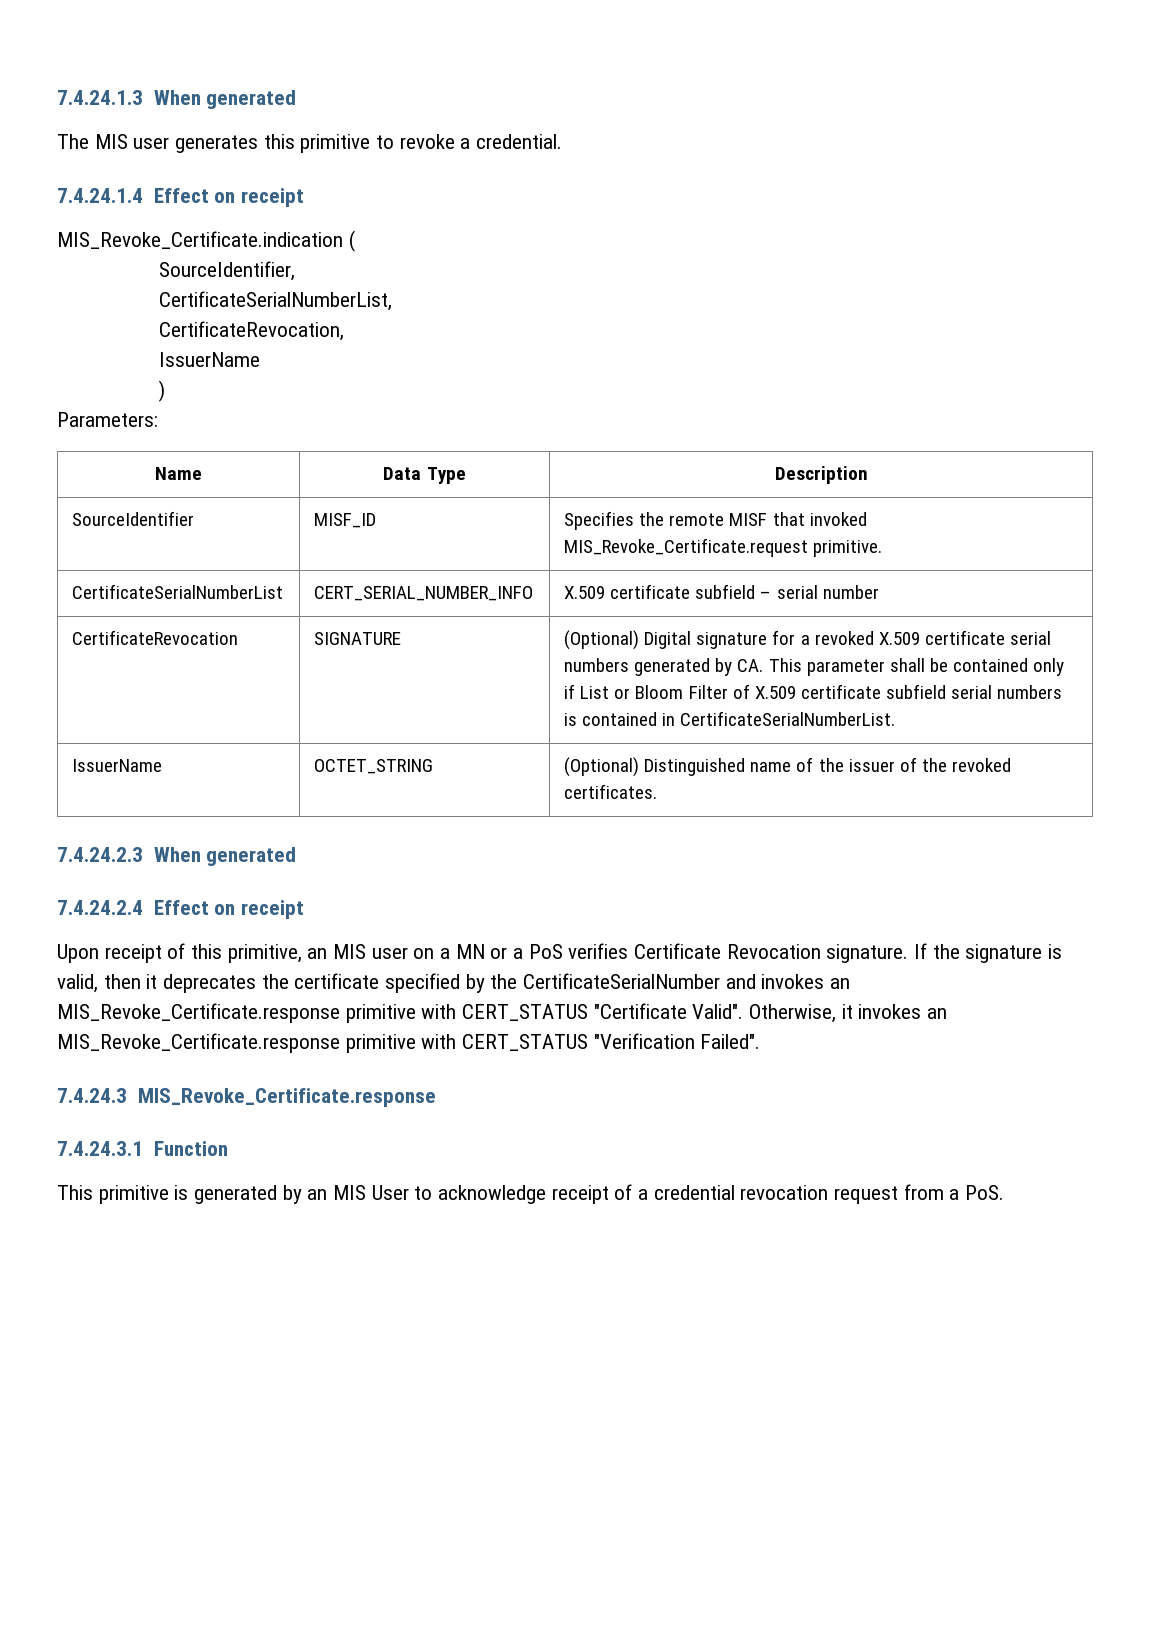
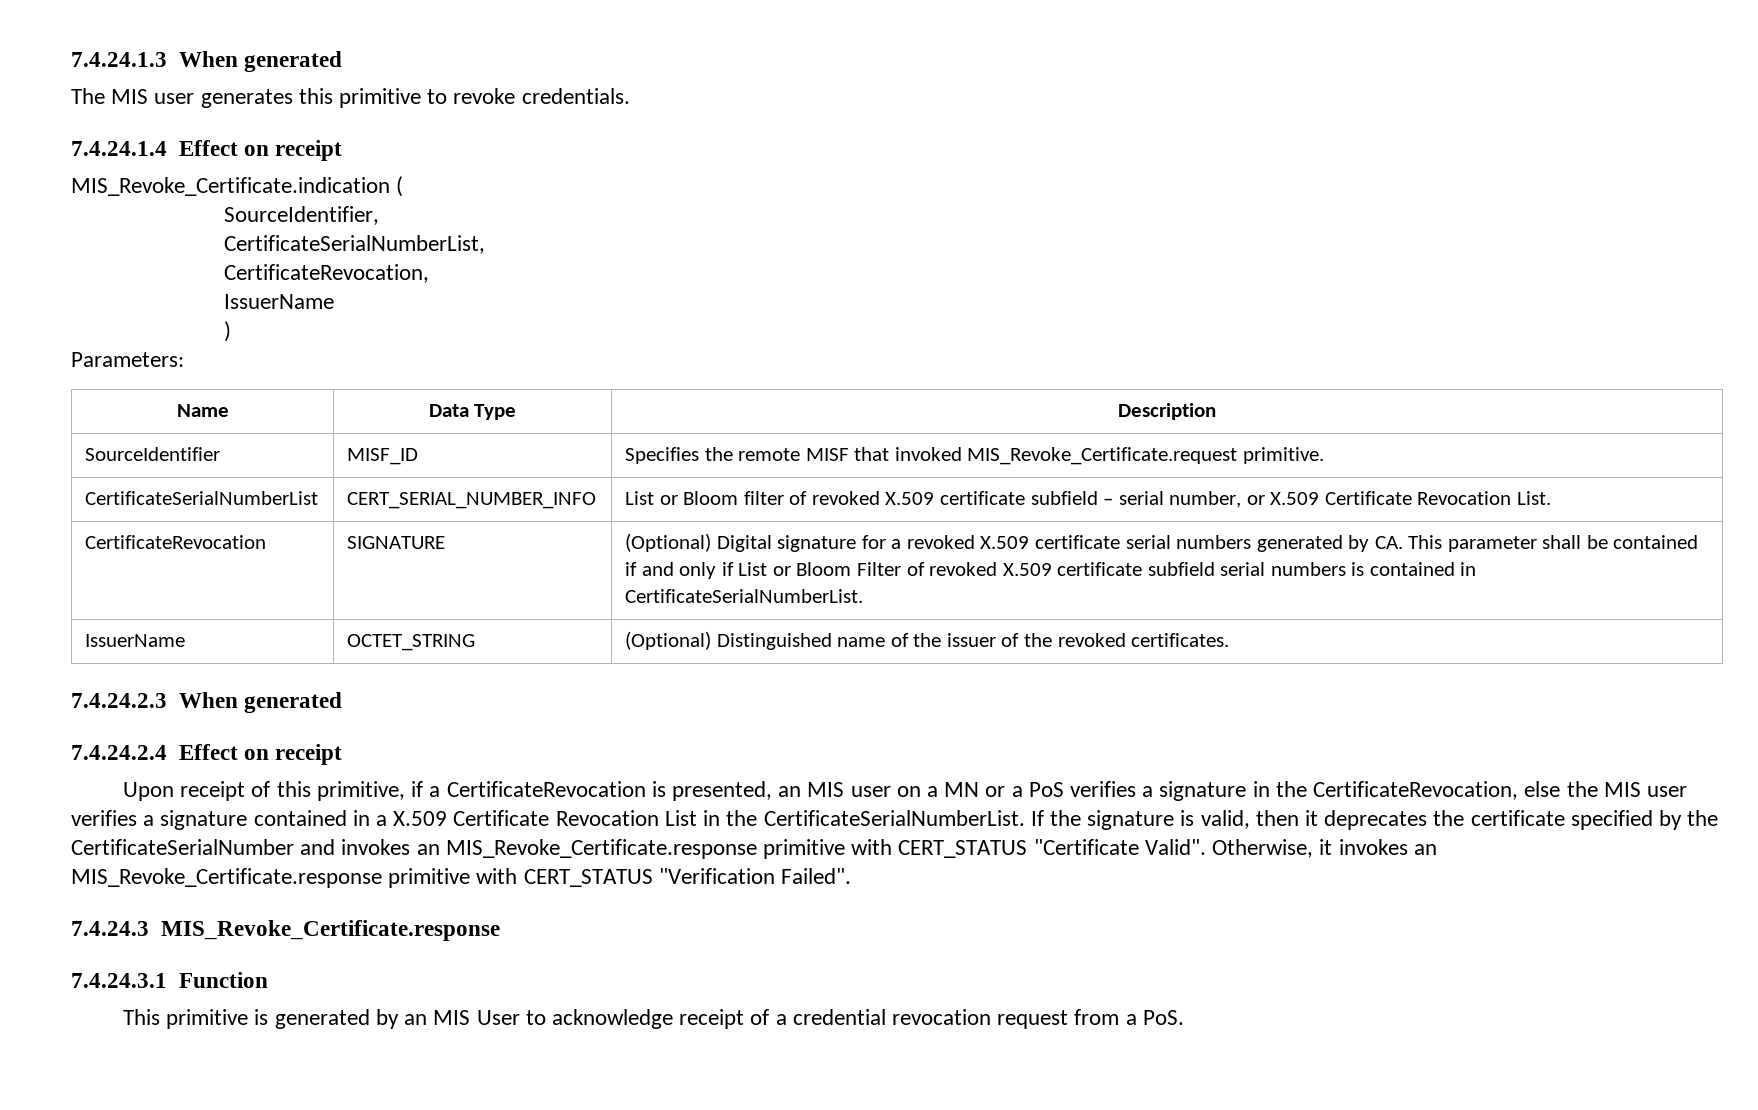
[460,134,563,149] a credential. -> [521,88,630,104] credentials.
(534, 593) none -> [625,491,880,505] List or Bloom filter of revoked
[822,585,879,599] number -> [1169,491,1551,508] number, or X.509 Certificate Revocation List.
(1029, 665) none -> [625,562,674,576] if and
(750, 691) none -> [929,562,998,576] revoked
(302, 953) none -> [411,781,772,801] if a CertificateRevocation is presented,
[634,943,909,963] Certificate Revocation signature. -> [1142,781,1687,801] [71,810,1025,830] a signature in the CertificateRevocation, else the MIS user verifies a signature contained in a X.509 Certificate Revocation List in the CertificateSerialNumberList.

